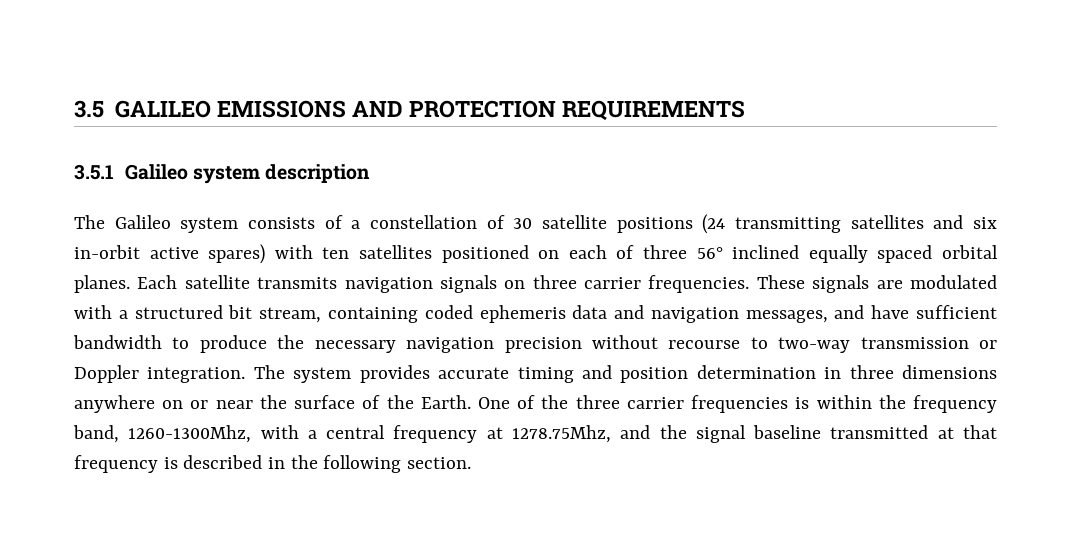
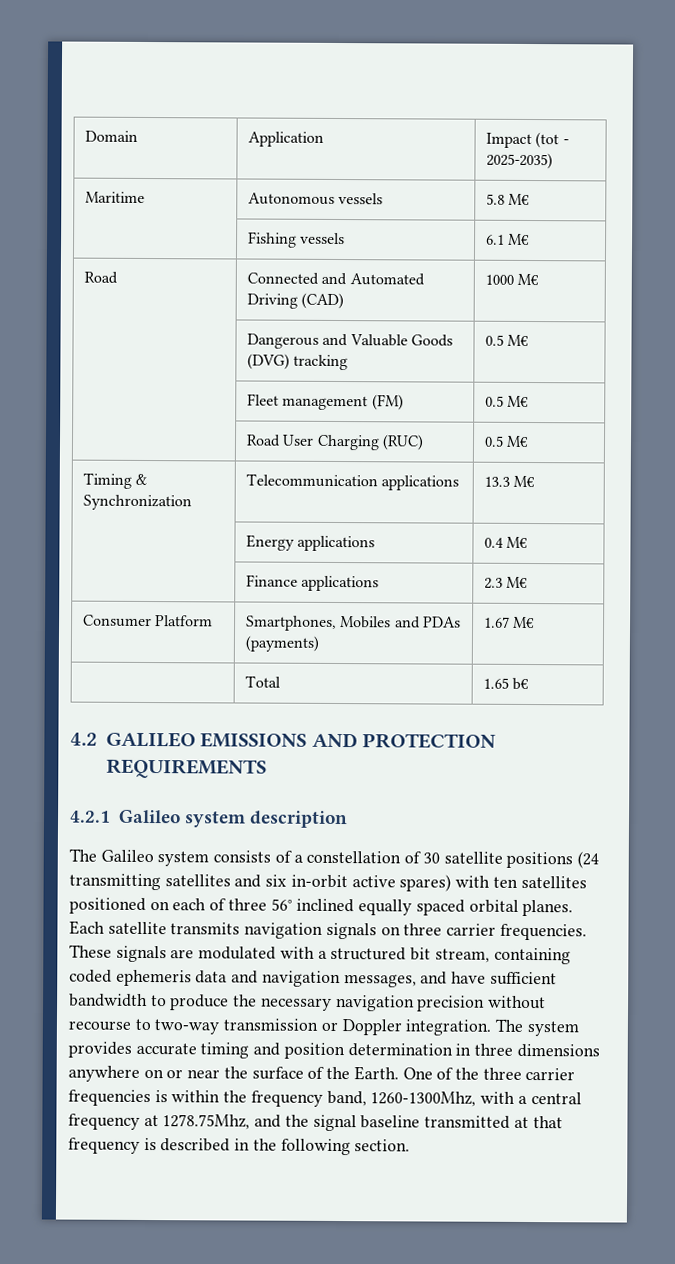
[74,100,104,118] 3.5 -> [85,130,139,142] [248,131,325,147] [486,132,569,149] [486,152,554,170] [85,191,146,203] [248,192,384,205] [486,193,531,206] [248,231,346,248] [486,233,531,246] [84,271,119,284] [247,272,425,286] [247,292,345,310] [485,273,540,286] [247,333,454,349] [247,353,349,371] [485,334,530,347] [247,393,404,411] [485,395,530,408] [246,434,425,451] [484,435,530,448] [83,472,148,489] [83,494,193,511] [246,473,460,491] [484,475,536,488] [246,534,376,552] [484,536,529,548] [246,574,380,592] [484,576,529,589] [83,614,214,628] [246,615,462,631] [245,635,320,652] [484,616,536,629] [245,675,282,688] [483,677,530,691] [70,732,98,746] Domain | Application | Impact (tot - 2025-2035) // Maritime | Autonomous vessels | 5.8 M€ // | Fishing vessels | 6.1 M€ // Road | Connected and Automated Driving (CAD) | 1000 M€ // | Dangerous and Valuable Goods (DVG) tracking | 0.5 M€ // | Fleet management (FM) | 0.5 M€ // | Road User Charging (RUC) | 0.5 M€ // Timing & Synchronization | Telecommunication applications | 13.3 M€ // | Energy applications | 0.4 M€ // | Finance applications | 2.3 M€ // Consumer Platform | Smartphones, Mobiles and PDAs (payments) | 1.67 M€ // | Total | 1.65 b€ // 4.2
[74,164,114,180] 3.5.1 -> [69,810,111,823] 4.2.1

